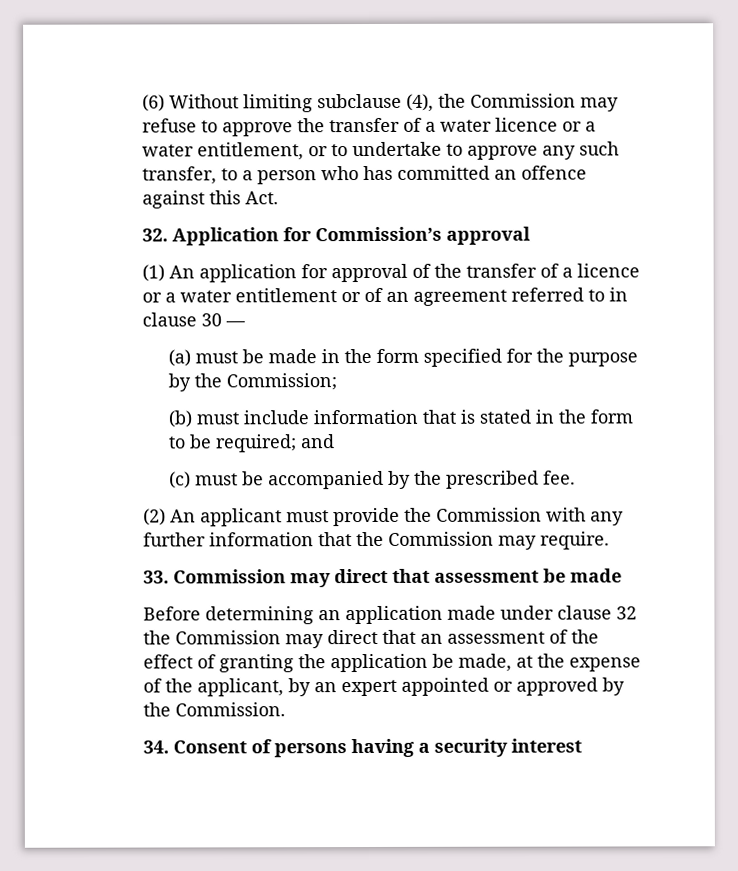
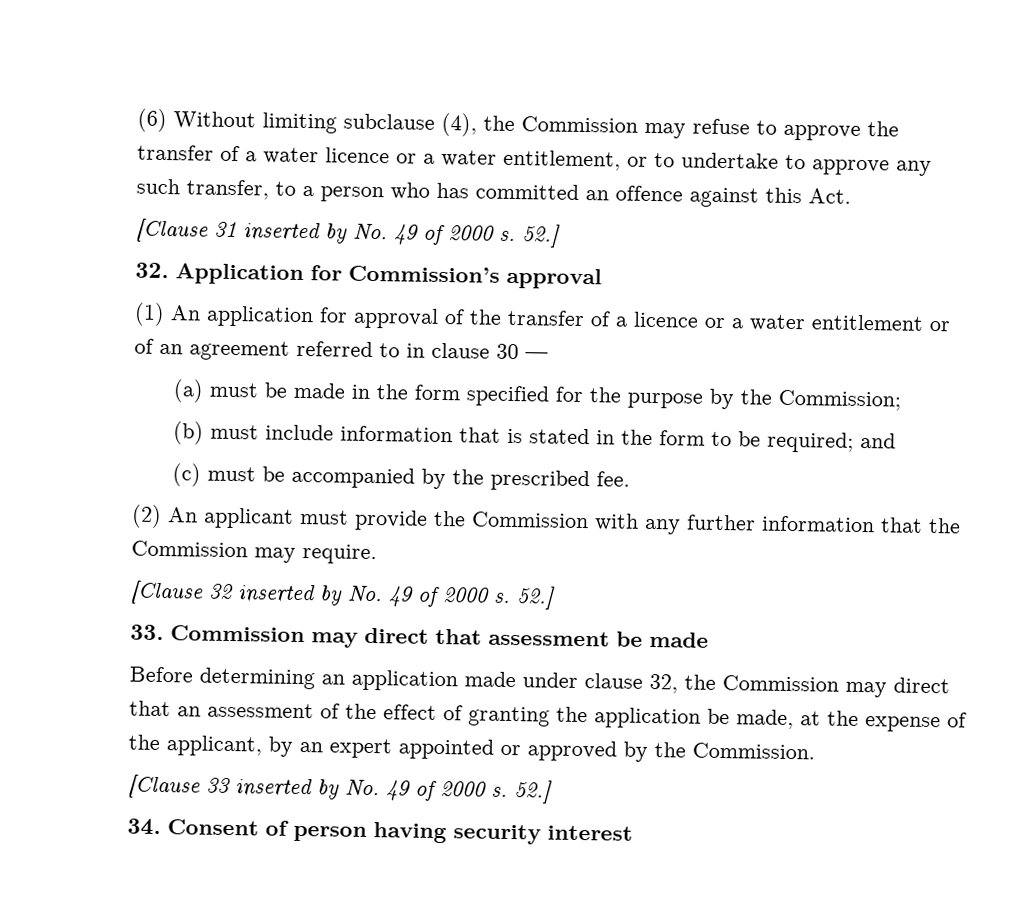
(280, 198) none -> [135,218,561,248] // [Clause 31 inserted by No. 49 of 2000 s. 52.]
(611, 540) none -> [129,580,556,610] // [Clause 32 inserted by No. 49 of 2000 s. 52.]
[616,606,638,620] 32 -> [648,673,678,694] 32,
(287, 709) none -> [127,774,553,804] // [Clause 33 inserted by No. 49 of 2000 s. 52.]
[274,738,431,758] persons having a -> [292,822,447,844] person having

